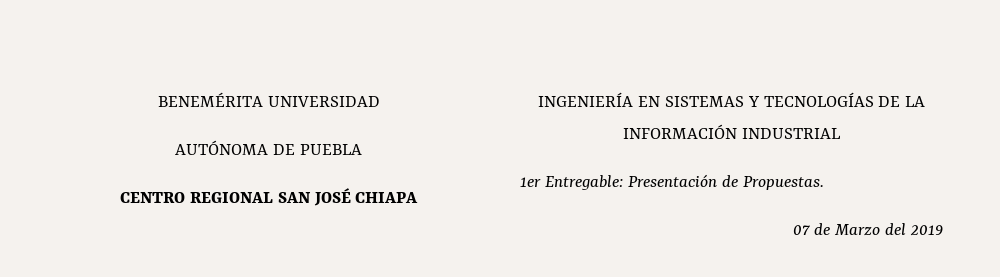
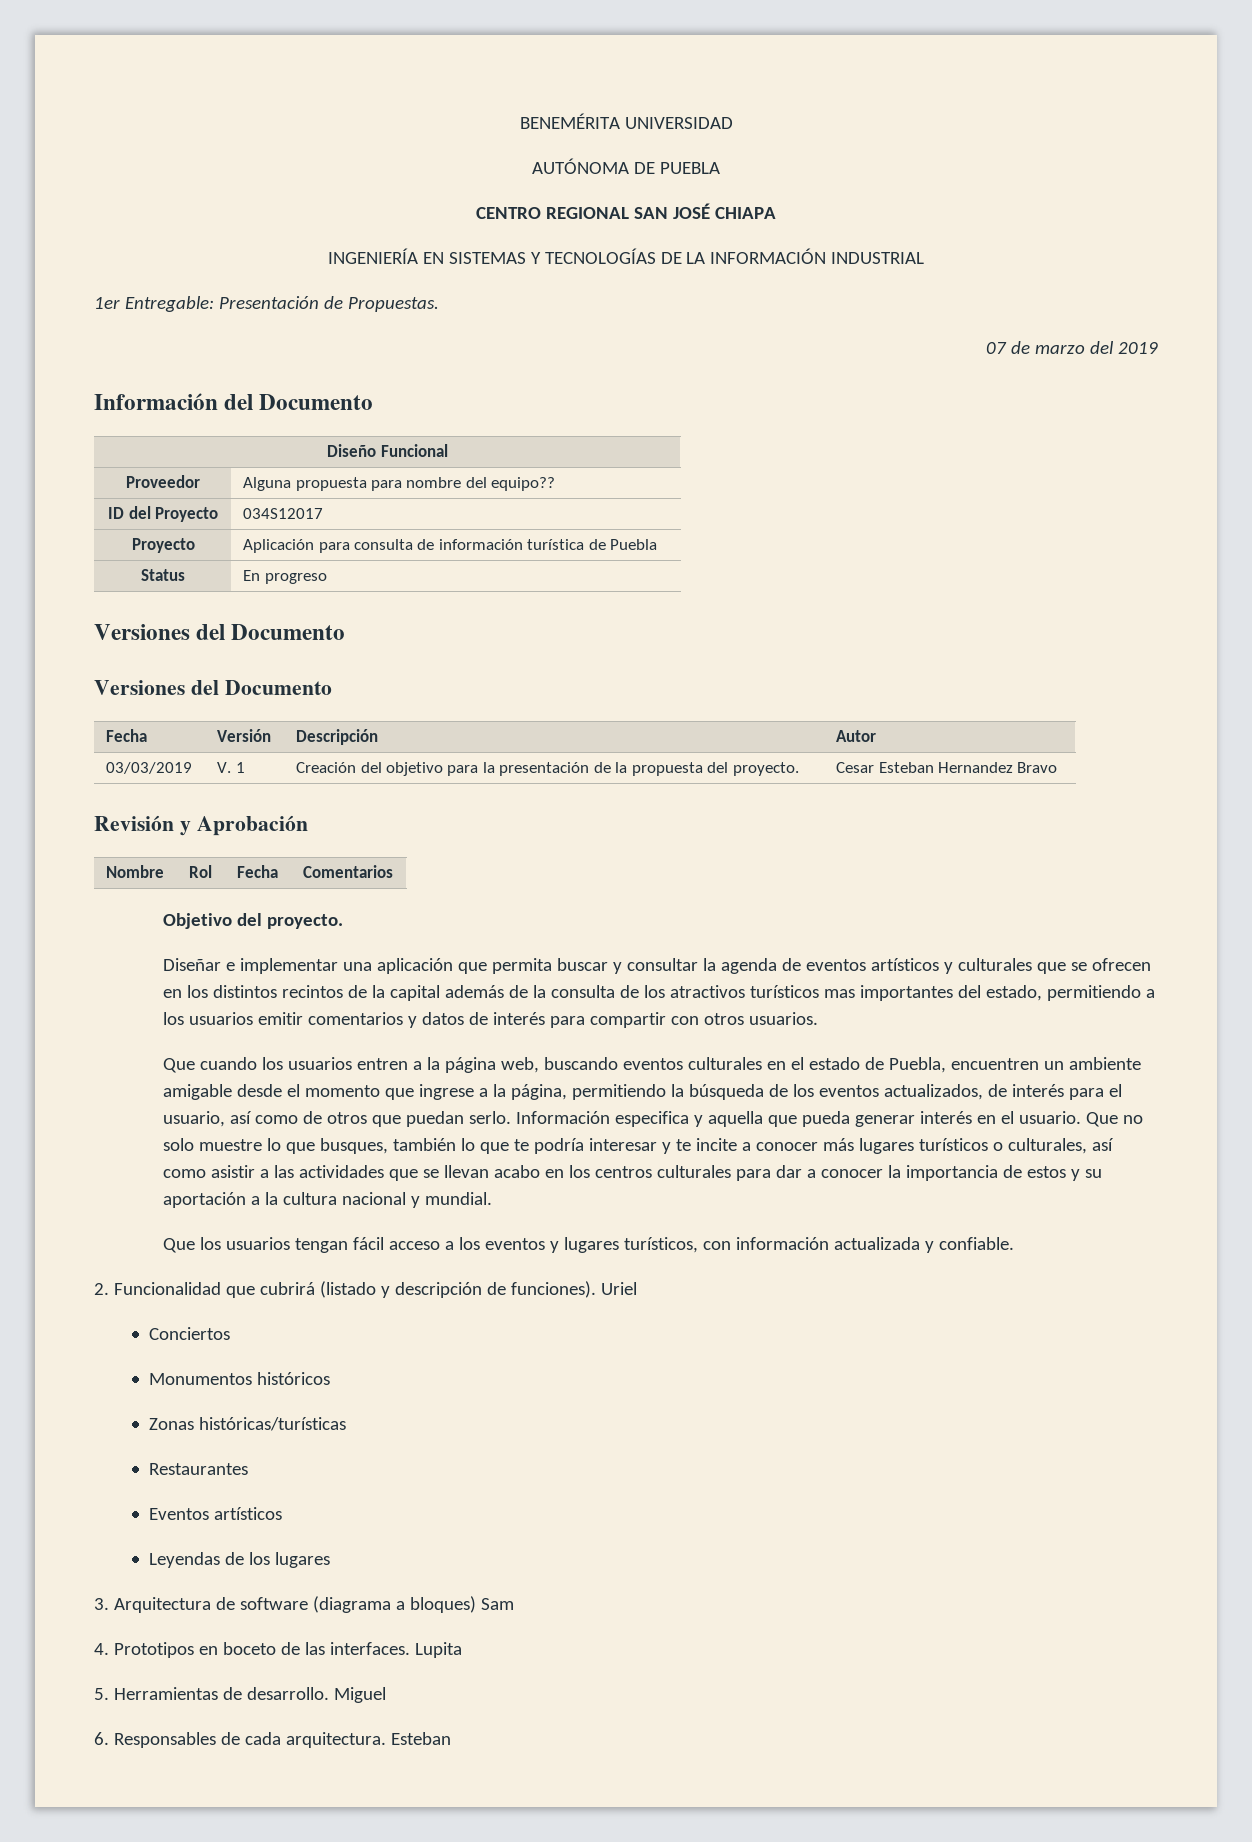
[834,224,881,236] Marzo -> [1035,344,1086,354] marzo
(943, 230) none -> [94,393,374,410] [327,444,448,457] [126,475,200,488] [243,477,556,491] [108,506,218,522] [243,508,324,519] [131,538,195,553] [243,539,658,553] [141,569,185,581] [243,570,327,584] [94,624,346,640] [94,680,332,695] [106,729,148,742] [217,729,272,742] [296,729,379,745] [836,730,877,742] [106,762,193,774] [217,762,245,773] [296,762,799,776] [836,762,1058,773] [94,815,308,836] [106,865,165,878] [189,865,213,878] [237,865,279,878] [303,865,394,878] [162,913,343,929] [162,958,1151,974] [162,985,1155,1001] [162,1012,818,1028] [162,1057,1141,1073] [162,1084,1122,1100] [162,1111,1143,1127] [162,1138,1114,1154] [162,1165,1102,1181] [162,1192,492,1208] [162,1237,1014,1253] [94,1281,637,1298] [148,1327,230,1340] [148,1372,330,1385] [148,1417,346,1431] [148,1463,248,1475] [148,1507,282,1520] [148,1552,330,1568] [94,1596,514,1613] [94,1642,462,1658] [94,1687,386,1703] [94,1732,451,1748] // Información del Documento // Diseño Funcional // Proveedor | Alguna propuesta para nombre del equipo?? // ID del Proyecto | 034S12017 // Proyecto | Aplicación para consulta de información turística de Puebla // Status | En progreso // Versiones del Documento // Versiones del Documento // Fecha | Versión | Descripción | Autor // 03/03/2019 | V. 1 | Creación del objetivo para la presentación de la propuesta del proyecto. | Cesar Esteban Hernandez Bravo // Revisión y Aprobación // Nombre | Rol | Fecha | Comentarios // Objetivo del proyecto. // Diseñar e implementar una aplicación que permita buscar y consultar la agenda de eventos artísticos y culturales que se ofrecen en los distintos recintos de la capital además de la consulta de los atractivos turísticos mas importantes del estado, permitiendo a los usuarios emitir comentarios y datos de interés para compartir con otros usuarios. // Que cuando los usuarios entren a la página web, buscando eventos culturales en el estado de Puebla, encuentren un ambiente amigable desde el momento que ingrese a la página, permitiendo la búsqueda de los eventos actualizados, de interés para el usuario, así como de otros que puedan serlo. Información especifica y aquella que pueda generar interés en el usuario. Que no solo muestre lo que busques, también lo que te podría interesar y te incite a conocer más lugares turísticos o culturales, así como asistir a las actividades que se llevan acabo en los centros culturales para dar a conocer la importancia de estos y su aportación a la cultura nacional y mundial. // Que los usuarios tengan fácil acceso a los eventos y lugares turísticos, con información actualizada y confiable. // 2. Funcionalidad que cubrirá (listado y descripción de funciones). Uriel // Conciertos // Monumentos históricos // Zonas históricas/turísticas // Restaurantes // Eventos artísticos // Leyendas de los lugares // 3. Arquitectura de software (diagrama a bloques) Sam // 4. Prototipos en boceto de las interfaces. Lupita // 5. Herramientas de desarrollo. Miguel // 6. Responsables de cada arquitectura. Esteban

